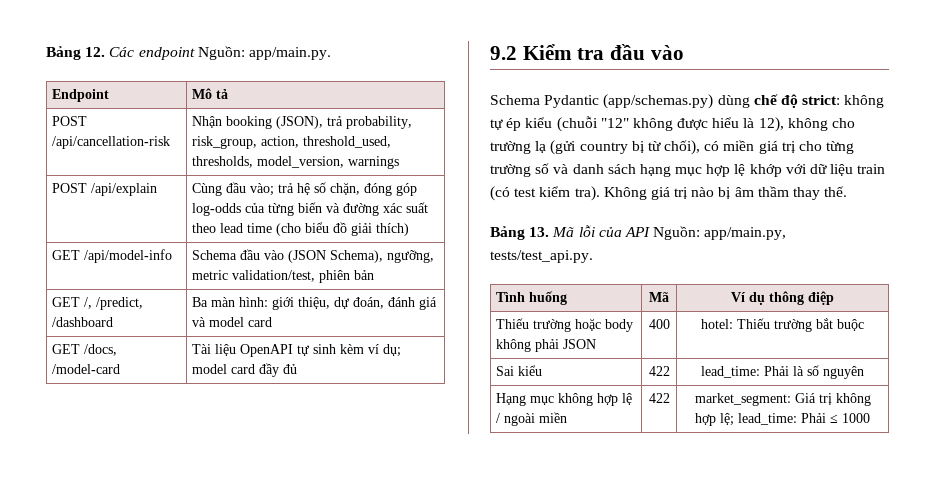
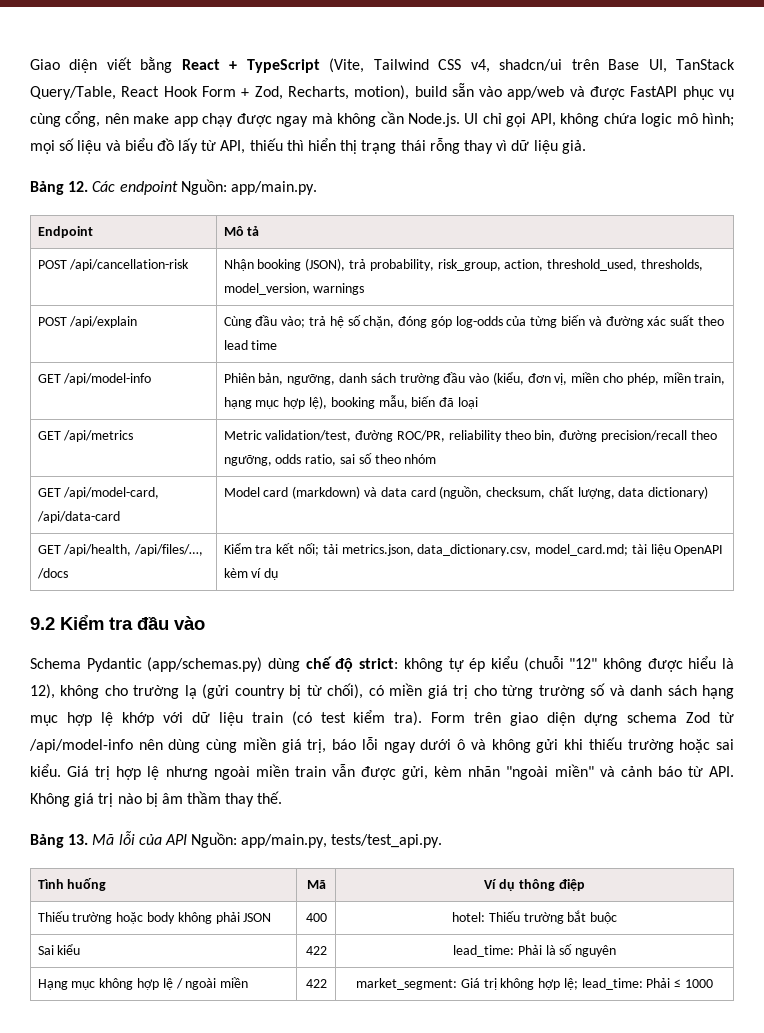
(46, 53) none -> [30,57,736,73] [30,83,734,100] [30,111,735,127] [30,138,586,154] Giao diện viết bằng React + TypeScript (Vite, Tailwind CSS v4, shadcn/ui trên Base UI, TanStack Query/Table, React Hook Form + Zod, Recharts, motion), build sẵn vào app/web và được FastAPI phục vụ cùng cổng, nên make app chạy được ngay mà không cần Node.js. UI chỉ gọi API, không chứa logic mô hình; mọi số liệu và biểu đồ lấy từ API, thiếu thì hiển thị trạng thái rỗng thay vì dữ liệu giả. //
[276,222,410,236] [52,249,173,263] [192,249,435,263] [192,270,375,283] [52,297,144,310] [52,317,114,327] [192,297,438,310] [192,317,273,327] [52,344,118,356] [52,364,121,374] [192,344,402,357] [192,363,298,377] (cho biểu đồ giải thích) // GET /api/model-info | Schema đầu vào (JSON Schema), ngưỡng, metric validation/test, phiên bản // GET /, /predict, /dashboard | Ba màn hình: giới thiệu, dự đoán, đánh giá và model card // GET /docs, /model-card | Tài liệu OpenAPI tự sinh kèm ví dụ; model card đầy đủ -> [37,373,152,385] [223,372,726,385] [223,395,478,409] [37,430,134,442] [223,430,717,442] [223,453,437,466] [37,487,160,499] [36,511,120,523] [223,486,709,499] [37,544,204,556] [36,568,68,579] [223,543,724,556] [223,568,279,580] // GET /api/model-info | Phiên bản, ngưỡng, danh sách trường đầu vào (kiểu, đơn vị, miền cho phép, miền train, hạng mục hợp lệ), booking mẫu, biến đã loại // GET /api/metrics | Metric validation/test, đường ROC/PR, reliability theo bin, đường precision/recall theo ngưỡng, odds ratio, sai số theo nhóm // GET /api/model-card, /api/data-card | Model card (markdown) và data card (nguồn, checksum, chất lượng, data dictionary) // GET /api/health, /api/files/…, /docs | Kiểm tra kết nối; tải metrics.json, data_dictionary.csv, model_card.md; tài liệu OpenAPI kèm ví dụ
(600, 193) none -> [431,712,734,726] [29,737,734,753] [30,764,735,780] Form trên giao diện dựng schema Zod từ /api/model-info nên dùng cùng miền giá trị, báo lỗi ngay dưới ô và không gửi khi thiếu trường hoặc sai kiểu. Giá trị hợp lệ nhưng ngoài miền train vẫn được gửi, kèm nhãn "ngoài miền" và cảnh báo từ API.

